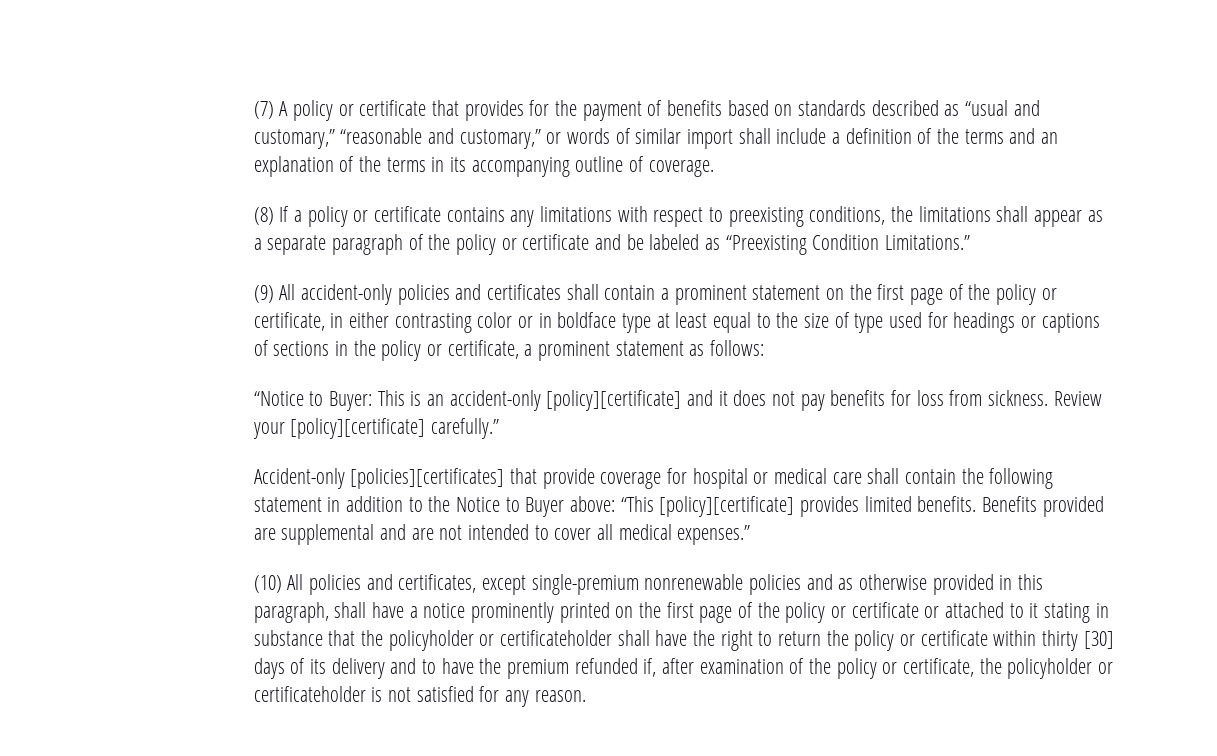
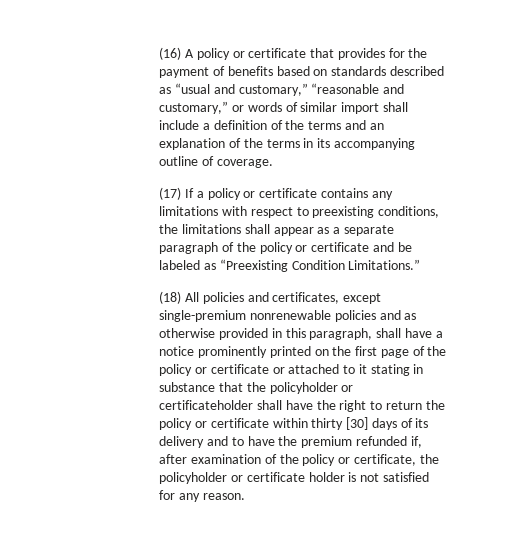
[253,101,274,119] (7) -> [159,47,182,60] (16)
[253,207,274,225] (8) -> [159,187,182,200] (17)
[253,284,1057,305] [253,312,1100,333] [253,340,765,361] [253,390,1102,411] [252,418,500,439] [253,468,1054,489] [253,496,1104,517] [253,524,751,545] [253,575,282,593] (9) All accident-only policies and certificates shall contain a prominent statement on the first page of the policy or certificate, in either contrasting color or in boldface type at least equal to the size of type used for headings or captions of sections in the policy or certificate, a prominent statement as follows: // “Notice to Buyer: This is an accident-only [policy][certificate] and it does not pay benefits for loss from sickness. Review your [policy][certificate] carefully.” // Accident-only [policies][certificates] that provide coverage for hospital or medical care shall contain the following statement in addition to the Notice to Buyer above: “This [policy][certificate] provides limited benefits. Benefits provided are supplemental and are not intended to cover all medical expenses.” // (10) -> [159,291,182,304] (18)
[253,686,366,702] certificateholder -> [246,472,345,482] certificate holder

